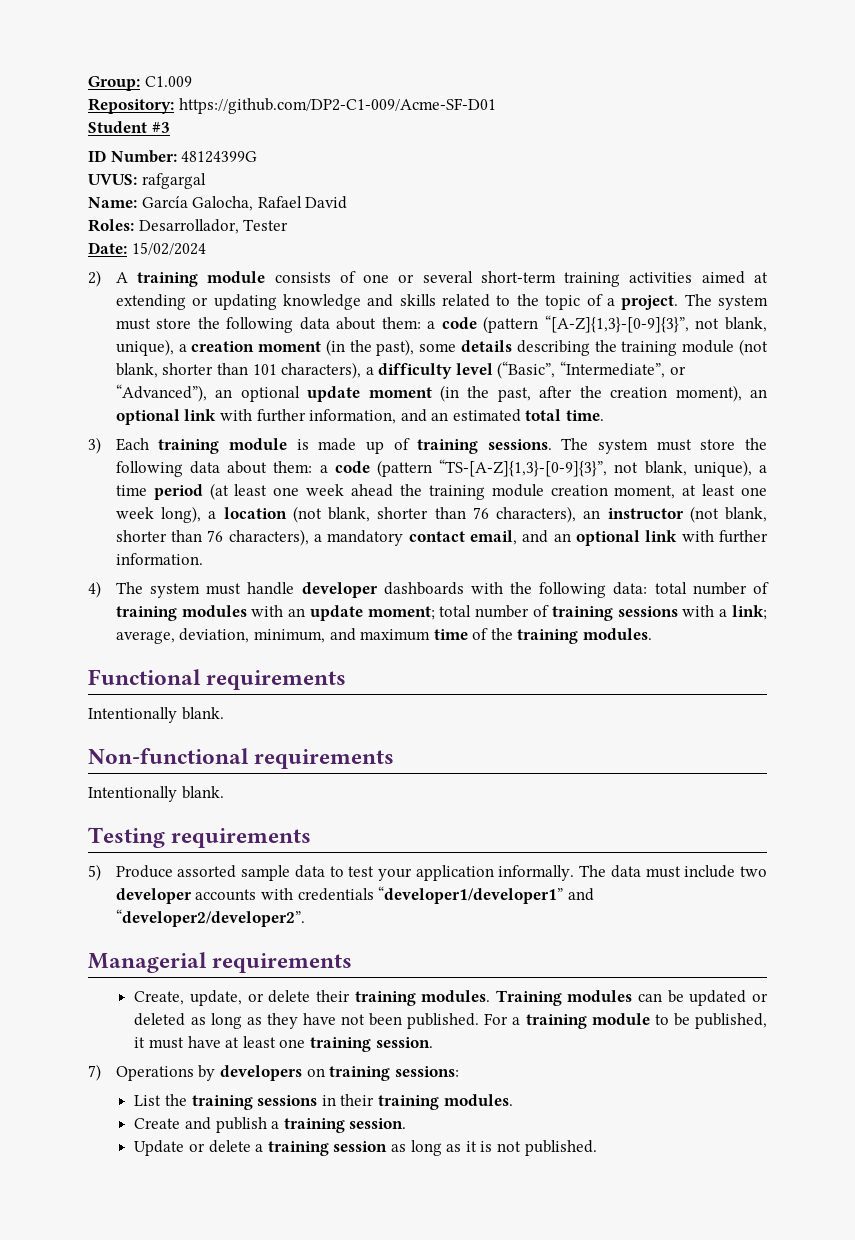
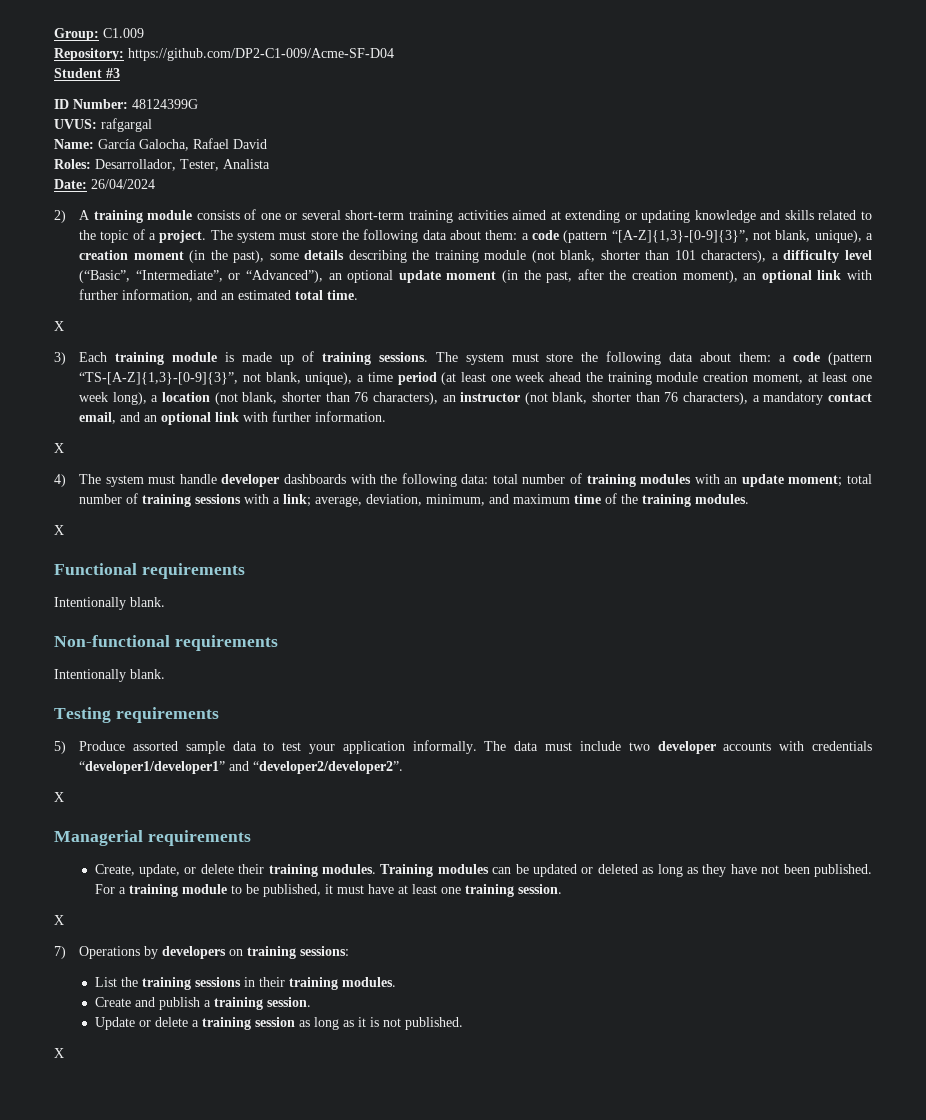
[178,98,496,114] https://github.com/DP2-C1-009/Acme-SF-D01 -> [128,48,394,61] https://github.com/DP2-C1-009/Acme-SF-D04
[243,219,289,231] Tester -> [180,159,270,171] Tester, Analista
[131,242,206,255] 15/02/2024 -> [91,179,155,189] 26/04/2024
(605, 415) none -> [54,321,64,331] // X
(203, 559) none -> [54,443,64,453] // X
(653, 634) none -> [54,525,64,535] // X
(305, 918) none -> [54,792,64,802] // X
(433, 1042) none -> [54,915,64,925] // X
(597, 1148) none -> [54,1048,64,1058] // X

